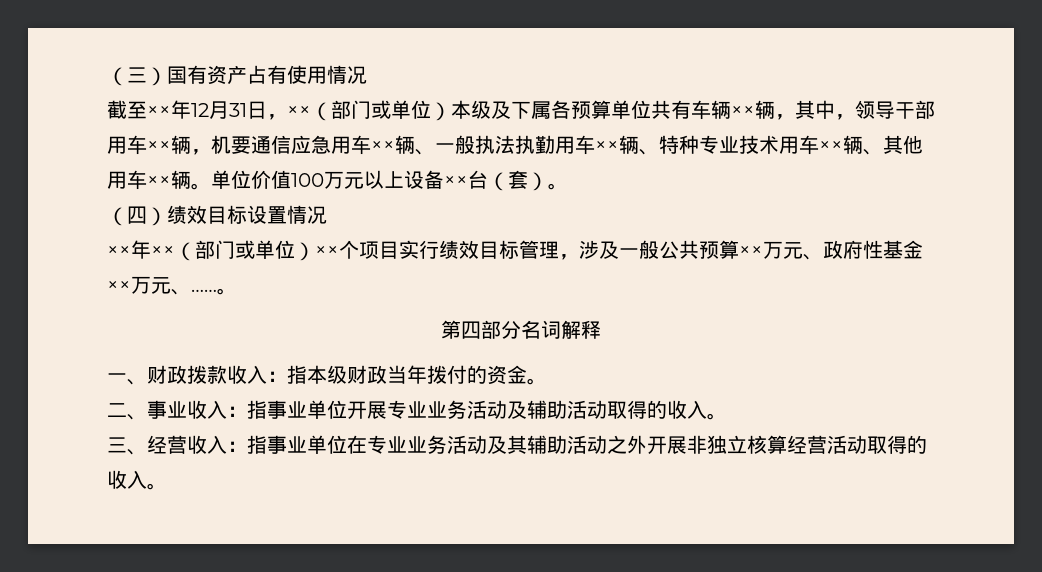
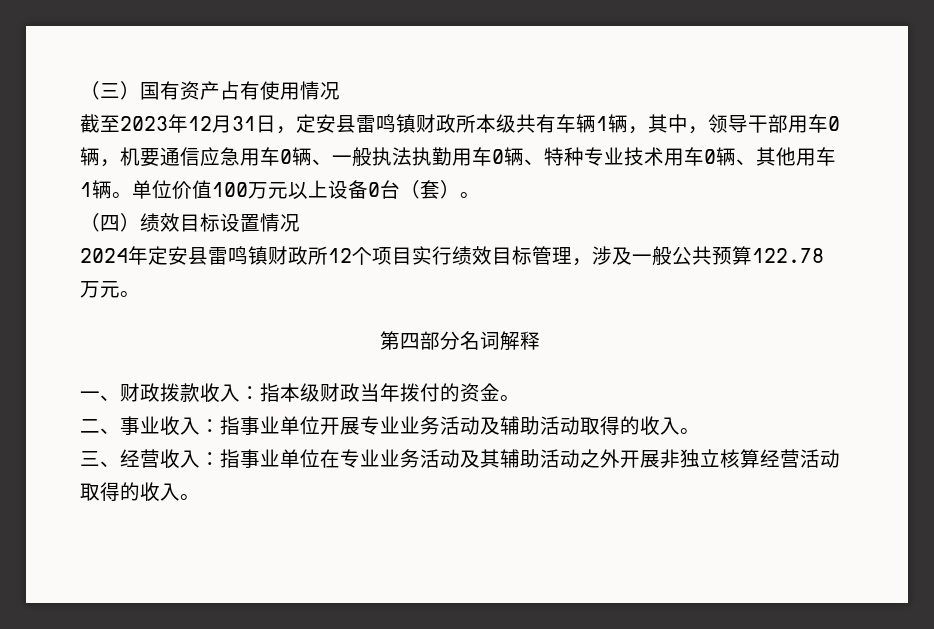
[147,106,171,117] ×× -> [120,116,168,131] 2023
[287,100,651,121] ××（部门或单位）本级及下属各预算单位 -> [296,114,516,133] 定安县雷鸣镇财政所本级
[731,106,755,117] ×× -> [596,116,608,131] 1
[147,141,171,152] ×× -> [828,116,840,131] 0
[371,141,395,152] ×× -> [280,149,292,164] 0
[595,141,619,152] ×× -> [492,149,504,164] 0
[819,141,843,152] ×× -> [704,149,716,164] 0
[147,176,171,187] ×× -> [80,182,92,197] 1
[444,176,468,187] ×× -> [368,182,380,197] 0
[107,240,339,261] ××年××（部门或单位）×× -> [80,246,352,265] 2024年定安县雷鸣镇财政所12
[739,240,923,260] [107,276,217,295] ××万元、政府性基金××万元、…… -> [752,248,824,263] [80,281,120,298] 122.78万元

